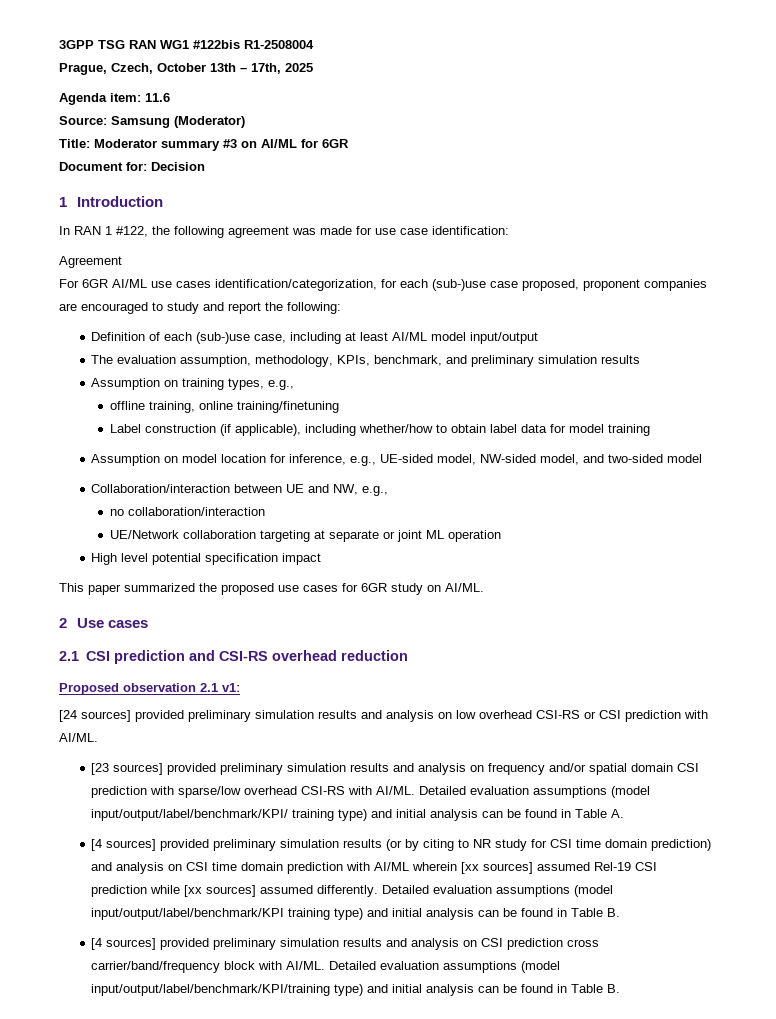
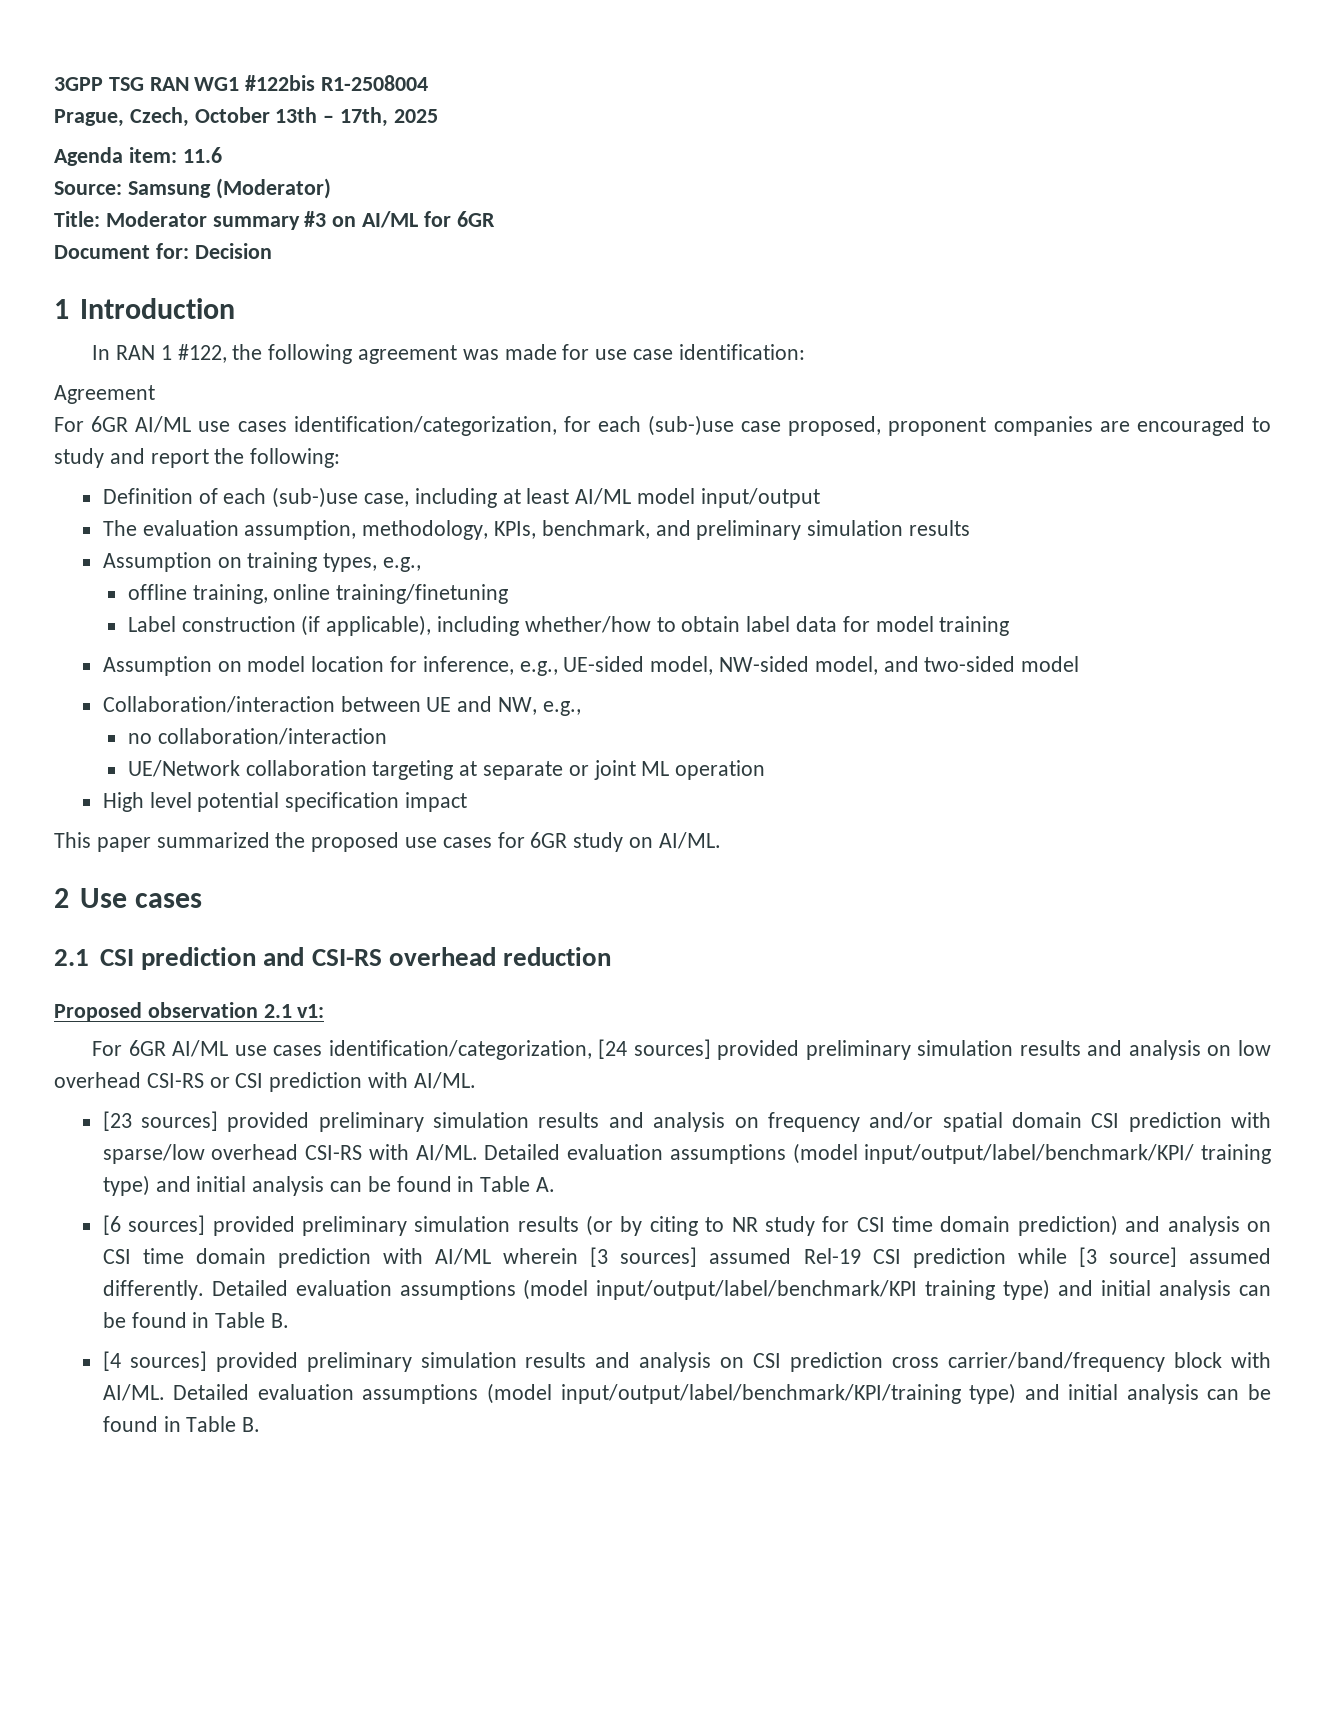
(240, 687) none -> [92,1040,592,1060] For 6GR AI/ML use cases identification/categorization,
[91,839,103,851] [4 -> [102,1215,121,1235] [6
[461,862,480,874] [xx -> [590,1247,609,1267] [3
[184,885,257,897] [xx sources] -> [1078,1247,1177,1267] [3 source]

